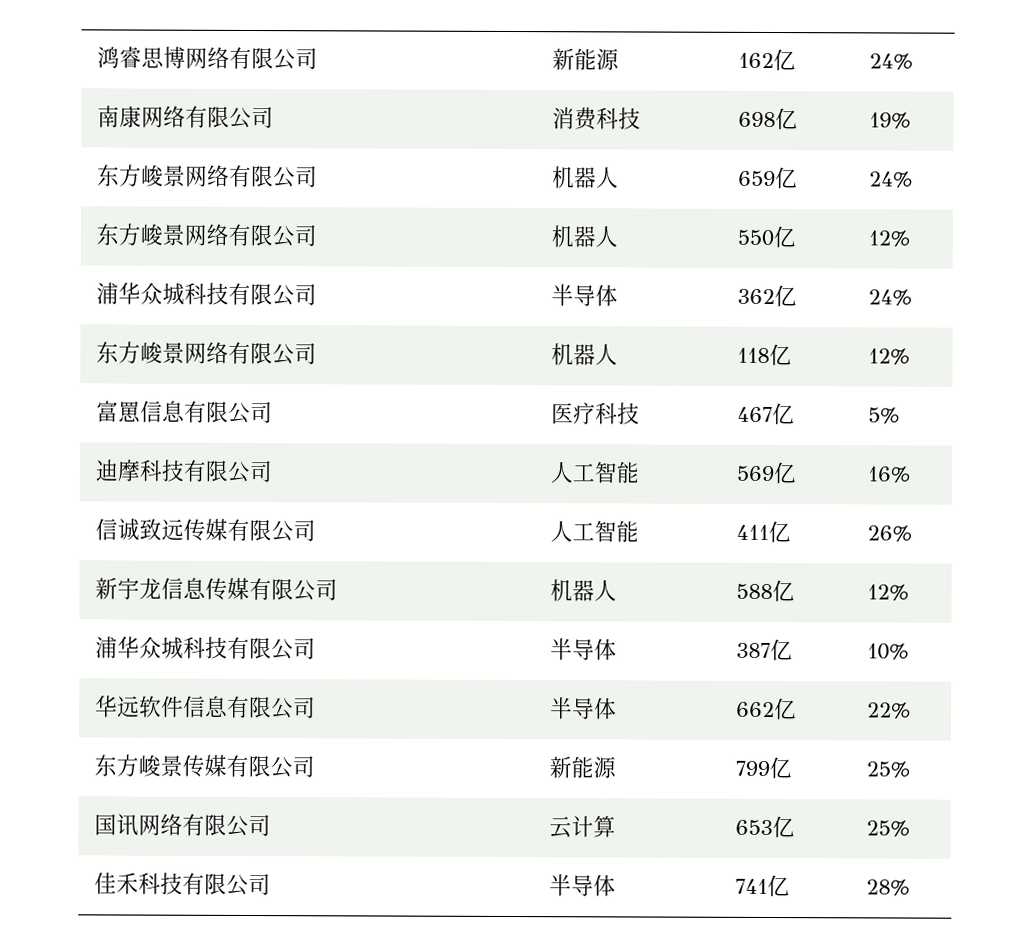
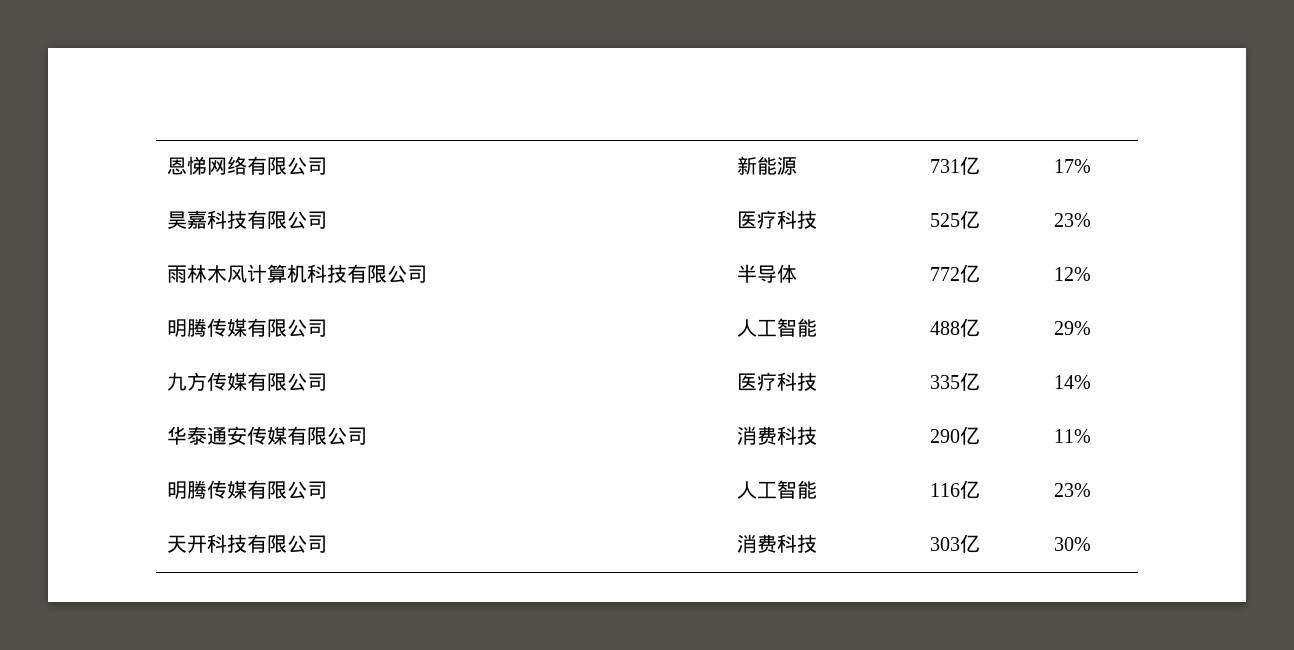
[96,46,186,69] 鸿睿思博 -> [166,156,207,175] 恩悌
[737,49,796,72] [868,53,913,70] [96,105,274,130] [551,107,641,131] [737,108,798,131] [868,112,911,129] [96,164,318,189] [551,166,619,189] [737,167,798,190] [868,171,913,188] [95,223,317,248] [550,225,618,248] [736,226,796,249] [867,230,910,247] [95,282,317,307] [550,284,618,307] [736,285,797,308] [867,289,912,306] [95,341,317,366] [550,343,618,366] [736,343,792,367] [867,348,910,365] [95,400,273,425] [550,402,640,425] [736,403,795,426] [867,407,900,424] [94,459,273,484] [549,461,640,484] [735,462,797,485] [866,466,911,483] [94,518,316,543] [549,520,639,543] [735,520,791,544] [866,525,912,542] [94,577,338,602] [549,579,617,602] [735,580,795,603] [866,584,909,601] [94,636,316,661] [549,638,617,661] [735,638,793,662] [866,643,909,660] [94,695,316,720] [549,697,617,720] [735,698,797,721] [866,702,911,719] [93,754,315,779] [548,756,617,779] [734,756,792,780] [865,761,910,778] [93,813,271,837] [548,815,616,839] [734,816,795,839] [865,820,910,837] [93,872,271,896] [548,874,616,897] [734,874,790,898] [865,879,910,896] 162亿 | 24% // 南康网络有限公司 | 消费科技 | 698亿 | 19% // 东方峻景网络有限公司 | 机器人 | 659亿 | 24% // 东方峻景网络有限公司 | 机器人 | 550亿 | 12% // 浦华众城科技有限公司 | 半导体 | 362亿 | 24% // 东方峻景网络有限公司 | 机器人 | 118亿 | 12% // 富罳信息有限公司 | 医疗科技 | 467亿 | 5% // 迪摩科技有限公司 | 人工智能 | 569亿 | 16% // 信诚致远传媒有限公司 | 人工智能 | 411亿 | 26% // 新宇龙信息传媒有限公司 | 机器人 | 588亿 | 12% // 浦华众城科技有限公司 | 半导体 | 387亿 | 10% // 华远软件信息有限公司 | 半导体 | 662亿 | 22% // 东方峻景传媒有限公司 | 新能源 | 799亿 | 25% // 国讯网络有限公司 | 云计算 | 653亿 | 25% // 佳禾科技有限公司 | 半导体 | 741亿 | 28% -> [929,156,980,175] [1053,159,1091,173] [166,210,327,229] [736,210,817,229] [929,210,980,229] [1053,213,1091,227] [166,264,427,283] [736,264,797,283] [929,264,980,283] [1053,267,1091,281] [166,318,327,337] [736,318,817,337] [929,318,980,337] [1053,321,1091,335] [166,372,327,391] [736,372,817,391] [929,372,980,391] [1053,375,1091,389] [166,426,367,445] [736,426,817,445] [929,426,980,445] [1053,429,1091,443] [166,480,327,499] [736,480,817,499] [929,480,980,499] [1053,483,1091,497] [166,534,327,553] [736,534,817,553] [929,534,980,553] [1053,537,1091,551] 731亿 | 17% // 昊嘉科技有限公司 | 医疗科技 | 525亿 | 23% // 雨林木风计算机科技有限公司 | 半导体 | 772亿 | 12% // 明腾传媒有限公司 | 人工智能 | 488亿 | 29% // 九方传媒有限公司 | 医疗科技 | 335亿 | 14% // 华泰通安传媒有限公司 | 消费科技 | 290亿 | 11% // 明腾传媒有限公司 | 人工智能 | 116亿 | 23% // 天开科技有限公司 | 消费科技 | 303亿 | 30%

